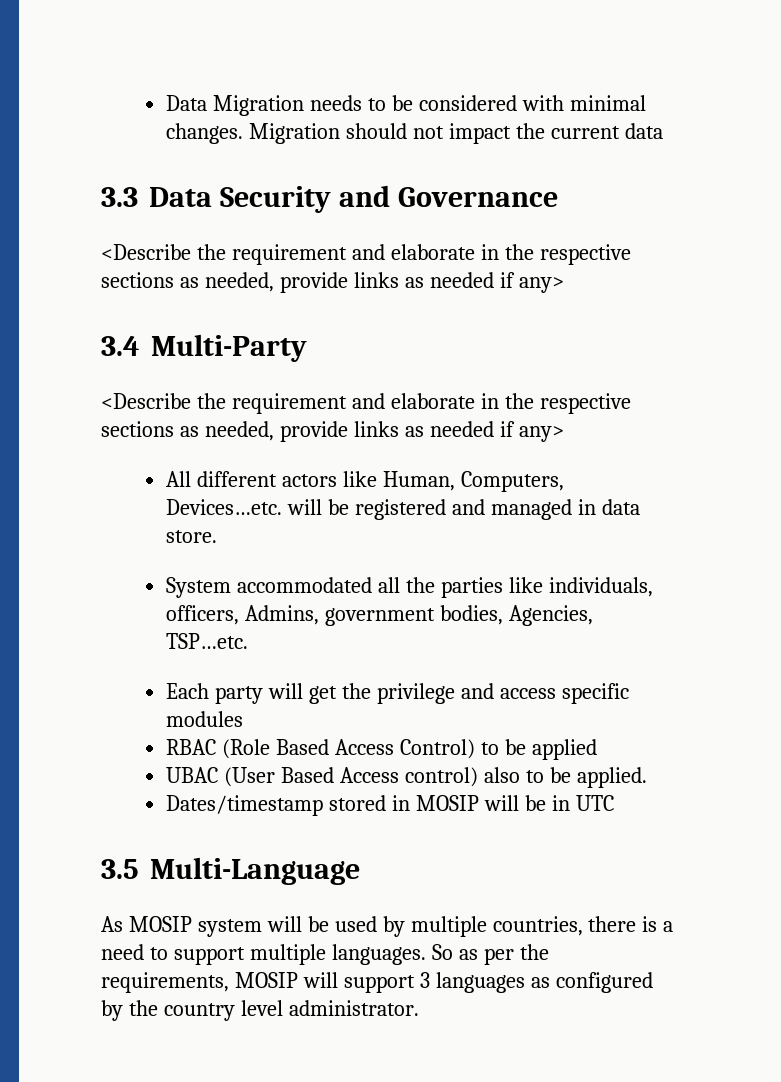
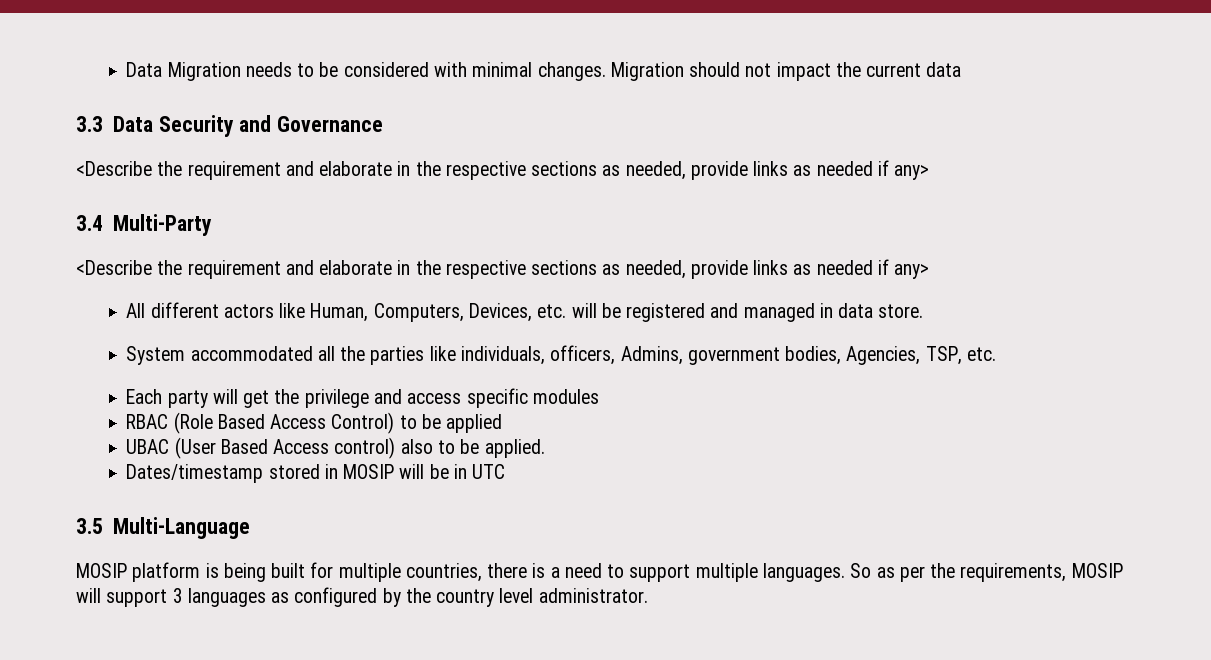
[166,499,283,515] Devices…etc. -> [468,303,567,322] Devices, etc.
[166,633,249,649] TSP…etc. -> [925,346,996,365] TSP, etc.
[101,916,405,937] As MOSIP system will be used by -> [76,562,334,582] MOSIP platform is being built for

